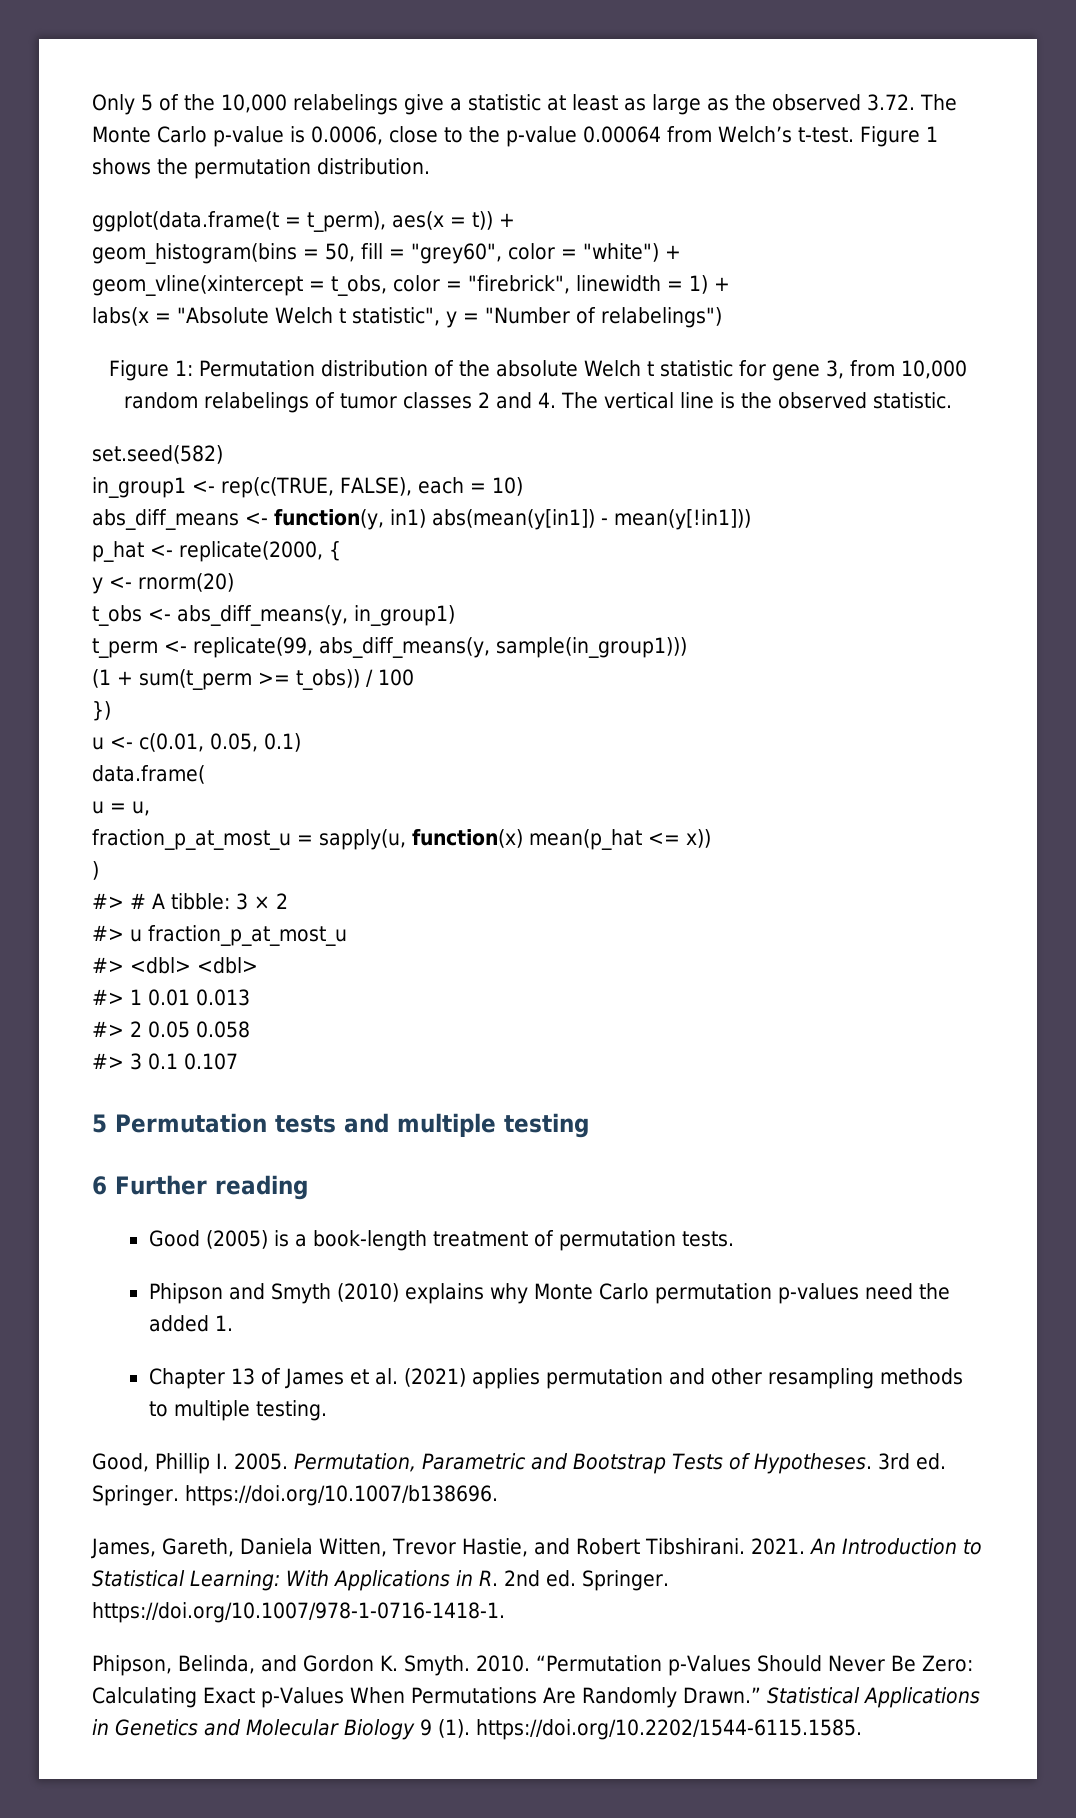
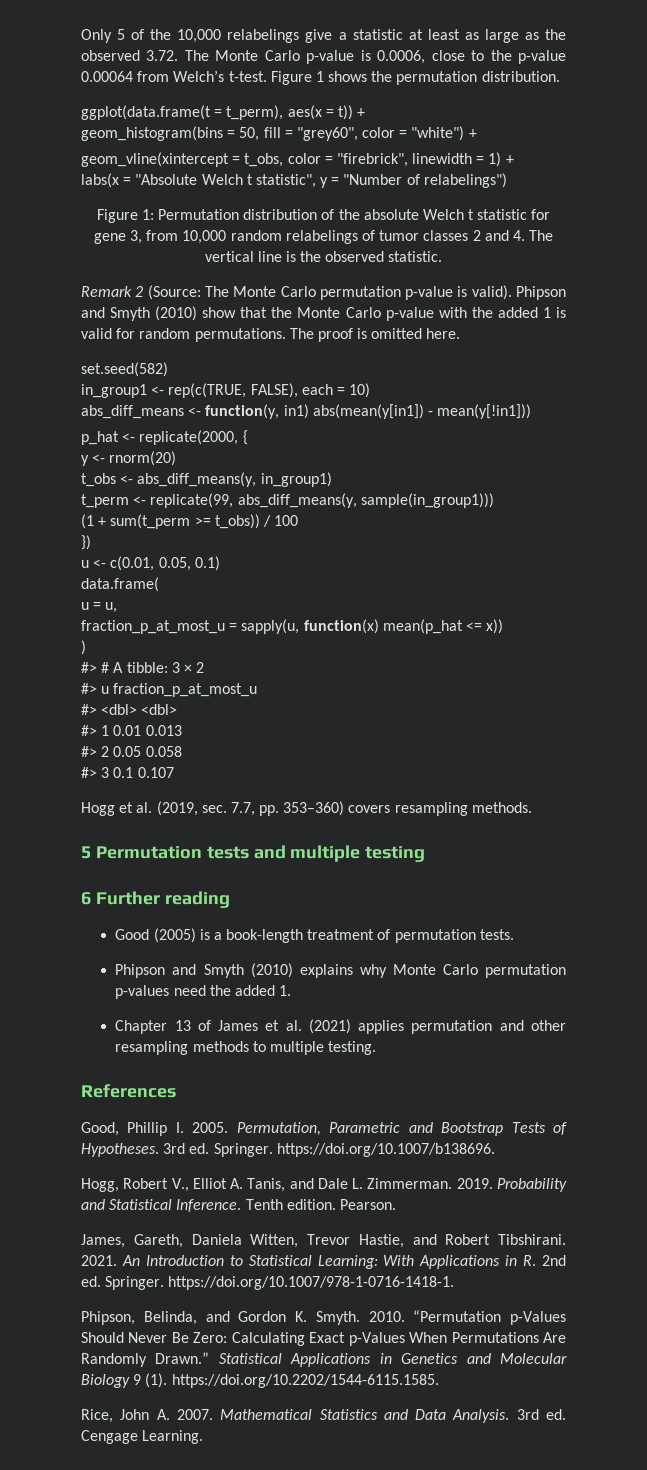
(952, 400) none -> [81,285,566,300] [81,306,567,321] [81,328,461,342] // Remark 2 (Source: The Monte Carlo permutation p-value is valid). Phipson and Smyth (2010) show that the Monte Carlo p-value with the added 1 is valid for random permutations. The proof is omitted here.
(238, 1061) none -> [81,801,532,816] // Hogg et al. (2019, sec. 7.7, pp. 353–360) covers resampling methods.
(327, 1410) none -> [81,1084,176,1098] // References
(498, 1495) none -> [81,1178,567,1192] [81,1199,396,1212] // Hogg, Robert V., Elliot A. Tanis, and Dale L. Zimmerman. 2019. Probability and Statistical Inference. Tenth edition. Pearson.
(862, 1729) none -> [81,1409,566,1423] [81,1430,204,1444] // Rice, John A. 2007. Mathematical Statistics and Data Analysis. 3rd ed. Cengage Learning.

